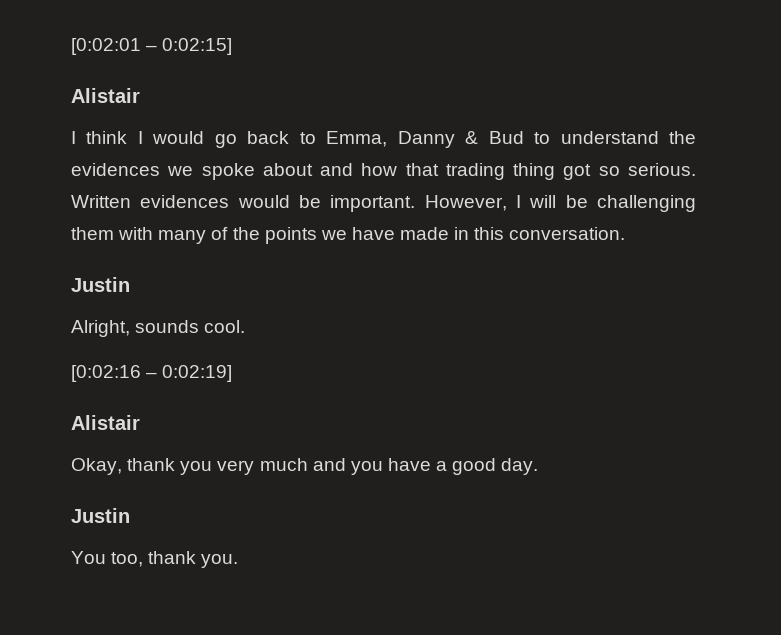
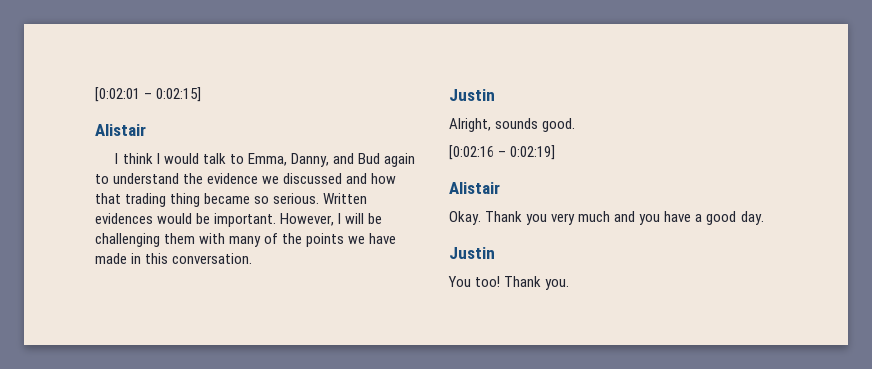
[214,131,696,148] [71,163,313,180] go back to Emma, Danny & Bud to understand the evidences we spoke about -> [202,153,415,167] [95,173,343,184] talk to Emma, Danny, and Bud again to understand the evidence we discussed
[563,164,592,180] got -> [204,193,251,204] became
[204,320,246,333] cool. -> [542,118,576,132] good.
[71,458,176,475] Okay, thank -> [449,211,523,225] Okay. Thank
[111,551,197,567] too, thank -> [475,276,542,287] too! Thank

